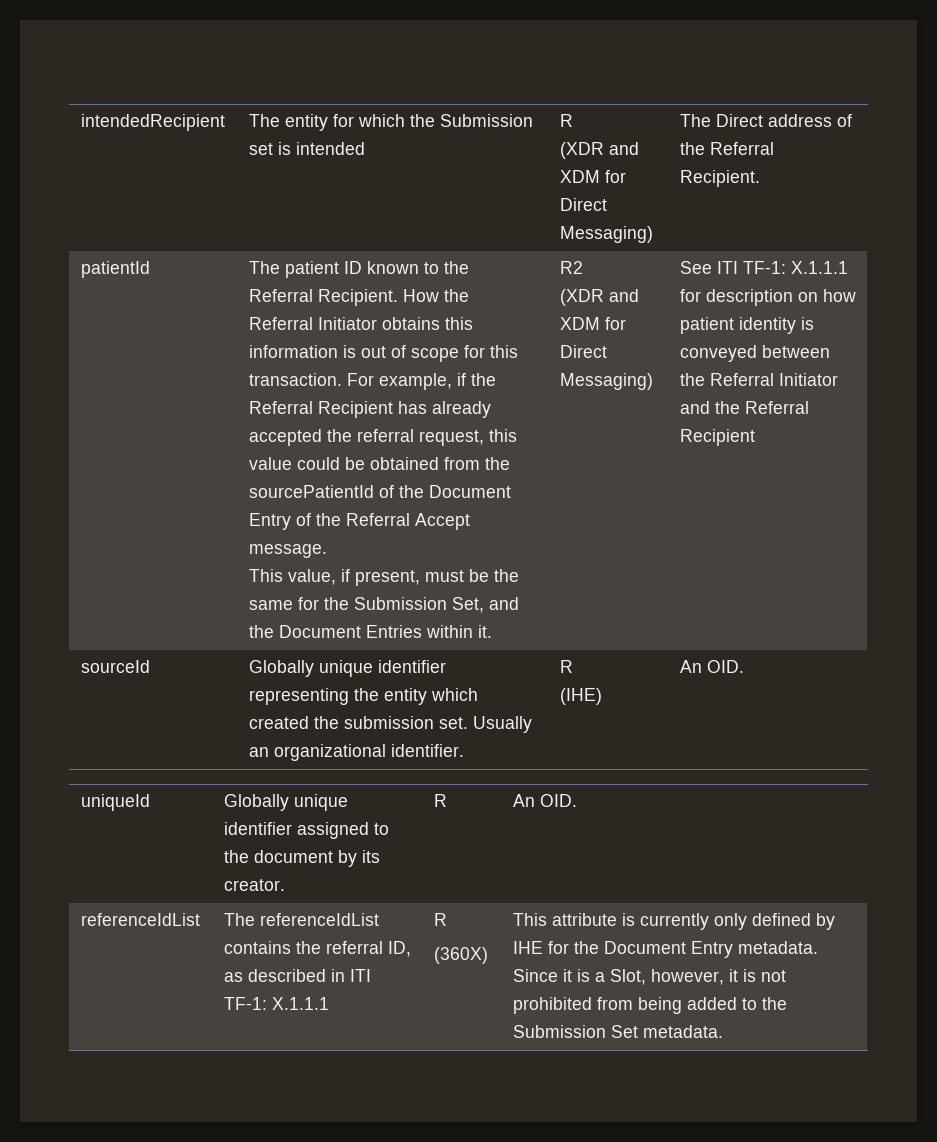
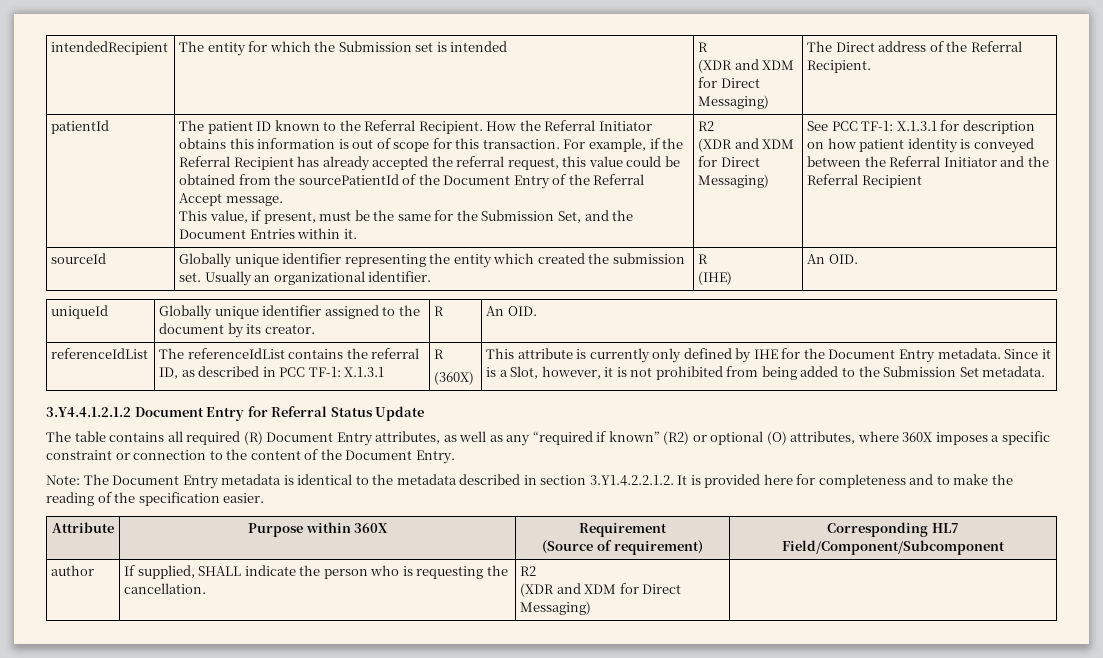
[716,261,848,274] ITI TF-1: X.1.1.1 -> [831,121,937,131] PCC TF-1: X.1.3.1
[349,969,371,982] [223,997,329,1010] ITI TF-1: X.1.1.1 -> [279,367,385,377] PCC TF-1: X.1.3.1
(723, 1031) none -> [46,406,425,421] [46,431,1050,446] [46,449,455,464] [46,474,1013,489] [46,492,265,506] [52,522,114,533] [247,522,389,537] [579,523,667,537] [542,540,703,555] [827,522,959,537] [782,540,1005,555] [51,565,95,576] [124,565,508,579] [124,583,207,594] [520,566,537,576] [520,583,682,597] [520,601,592,615] // 3.Y4.4.1.2.1.2 Document Entry for Referral Status Update // The table contains all required (R) Document Entry attributes, as well as any “required if known” (R2) or optional (O) attributes, where 360X imposes a specific constraint or connection to the content of the Document Entry. // Note: The Document Entry metadata is identical to the metadata described in section 3.Y1.4.2.2.1.2. It is provided here for completeness and to make the reading of the specification easier. // Attribute | Purpose within 360X | Requirement // (Source of requirement) | Corresponding HL7 Field/Component/Subcomponent // author | If supplied, SHALL indicate the person who is requesting the cancellation. | R2 // (XDR and XDM for Direct Messaging) |

